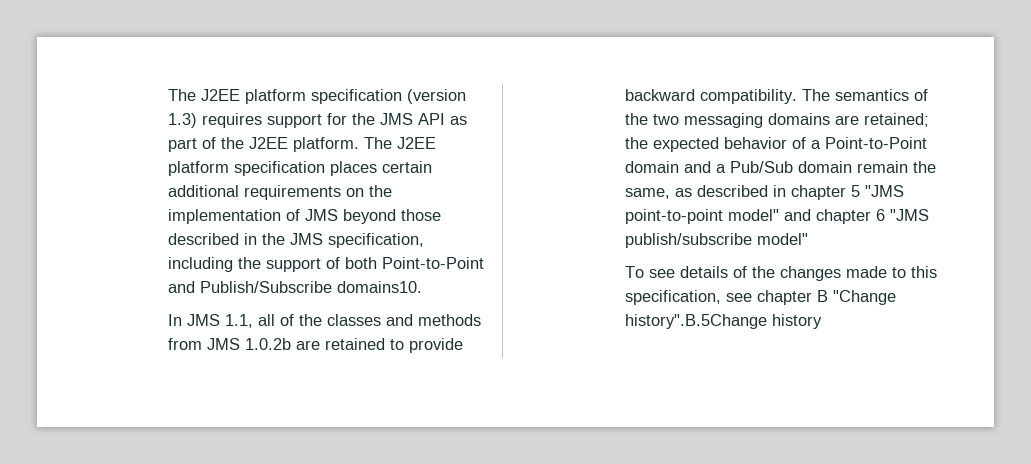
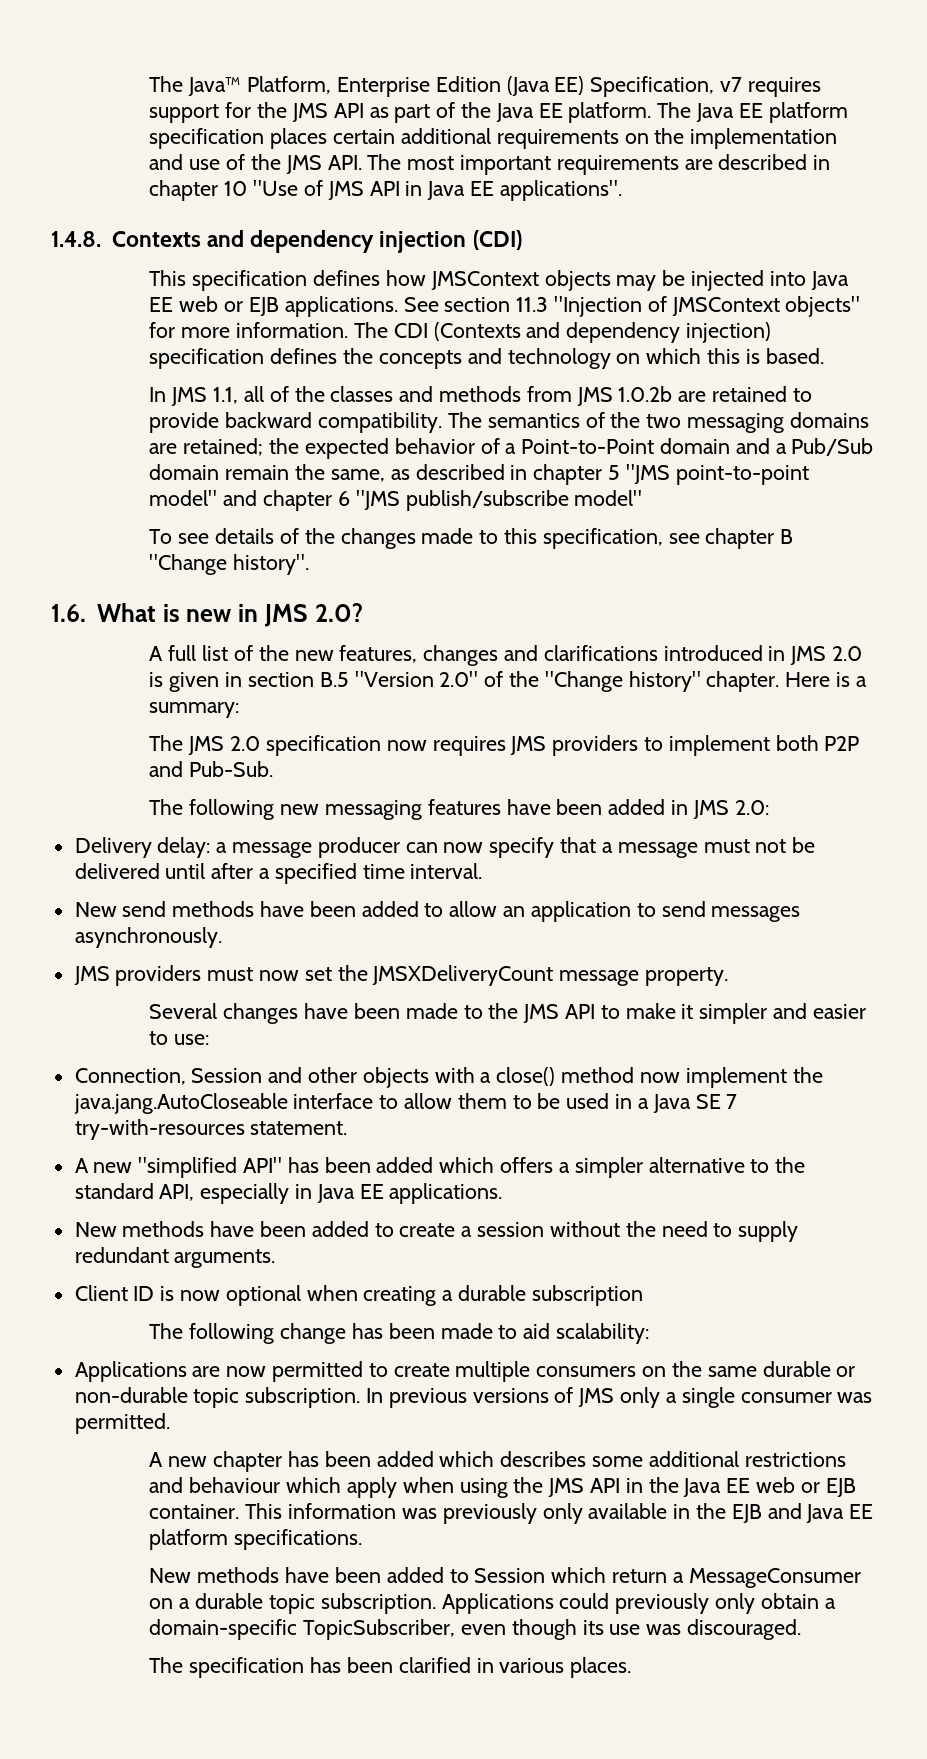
[168,89,467,104] [168,113,198,128] The J2EE platform specification (version 1.3) -> [149,76,742,97] The Java™ Platform, Enterprise Edition (Java EE) Specification, v7
[249,137,437,152] J2EE platform. The J2EE -> [495,102,763,123] Java EE platform. The Java EE
[286,209,442,224] [168,233,425,248] [168,257,485,272] [168,281,423,293] of JMS beyond those described in the JMS specification, including the support of both Point-to-Point and Publish/Subscribe domains10. -> [149,154,831,175] [149,180,622,201] [51,230,522,253] [149,270,849,291] [149,296,861,317] [149,322,771,343] [149,348,824,369] and use of the JMS API. The most important requirements are described in chapter 10 "Use of JMS API in Java EE applications". // 1.4.8. Contexts and dependency injection (CDI) // This specification defines how JMSContext objects may be injected into Java EE web or EJB applications. See section 11.3 "Injection of JMSContext objects" for more information. The CDI (Contexts and dependency injection) specification defines the concepts and technology on which this is based.
[625,314,823,329] history".B.5Change history -> [233,554,310,575] [51,603,363,627] [149,645,862,666] [149,671,867,692] [149,702,240,718] [149,735,860,756] [149,761,274,777] [149,799,769,820] [74,837,816,858] [74,863,483,884] [74,901,801,922] [74,927,222,948] [73,965,729,986] [149,1003,866,1024] [149,1031,210,1045] [74,1067,823,1088] [73,1093,738,1114] [74,1119,348,1140] [74,1157,806,1178] [74,1183,503,1204] [74,1221,799,1242] [74,1247,276,1268] [74,1285,643,1306] [149,1323,649,1344] [74,1361,856,1382] [74,1387,873,1408] [74,1413,170,1434] [149,1451,846,1472] [149,1477,856,1498] [149,1503,874,1524] [149,1529,363,1550] [149,1567,861,1588] [149,1593,836,1614] [149,1619,802,1640] [149,1657,632,1678] history". // 1.6. What is new in JMS 2.0? // A full list of the new features, changes and clarifications introduced in JMS 2.0 is given in section B.5 "Version 2.0" of the "Change history" chapter. Here is a summary: // The JMS 2.0 specification now requires JMS providers to implement both P2P and Pub-Sub. // The following new messaging features have been added in JMS 2.0: // Delivery delay: a message producer can now specify that a message must not be delivered until after a specified time interval. // New send methods have been added to allow an application to send messages asynchronously. // JMS providers must now set the JMSXDeliveryCount message property. // Several changes have been made to the JMS API to make it simpler and easier to use: // Connection, Session and other objects with a close() method now implement the java.jang.AutoCloseable interface to allow them to be used in a Java SE 7 try-with-resources statement. // A new "simplified API" has been added which offers a simpler alternative to the standard API, especially in Java EE applications. // New methods have been added to create a session without the need to supply redundant arguments. // Client ID is now optional when creating a durable subscription // The following change has been made to aid scalability: // Applications are now permitted to create multiple consumers on the same durable or non-durable topic subscription. In previous versions of JMS only a single consumer was permitted. // A new chapter has been added which describes some additional restrictions and behaviour which apply when using the JMS API in the Java EE web or EJB container. This information was previously only available in the EJB and Java EE platform specifications. // New methods have been added to Session which return a MessageConsumer on a durable topic subscription. Applications could previously only obtain a domain-specific TopicSubscriber, even though its use was discouraged. // The specification has been clarified in various places.

